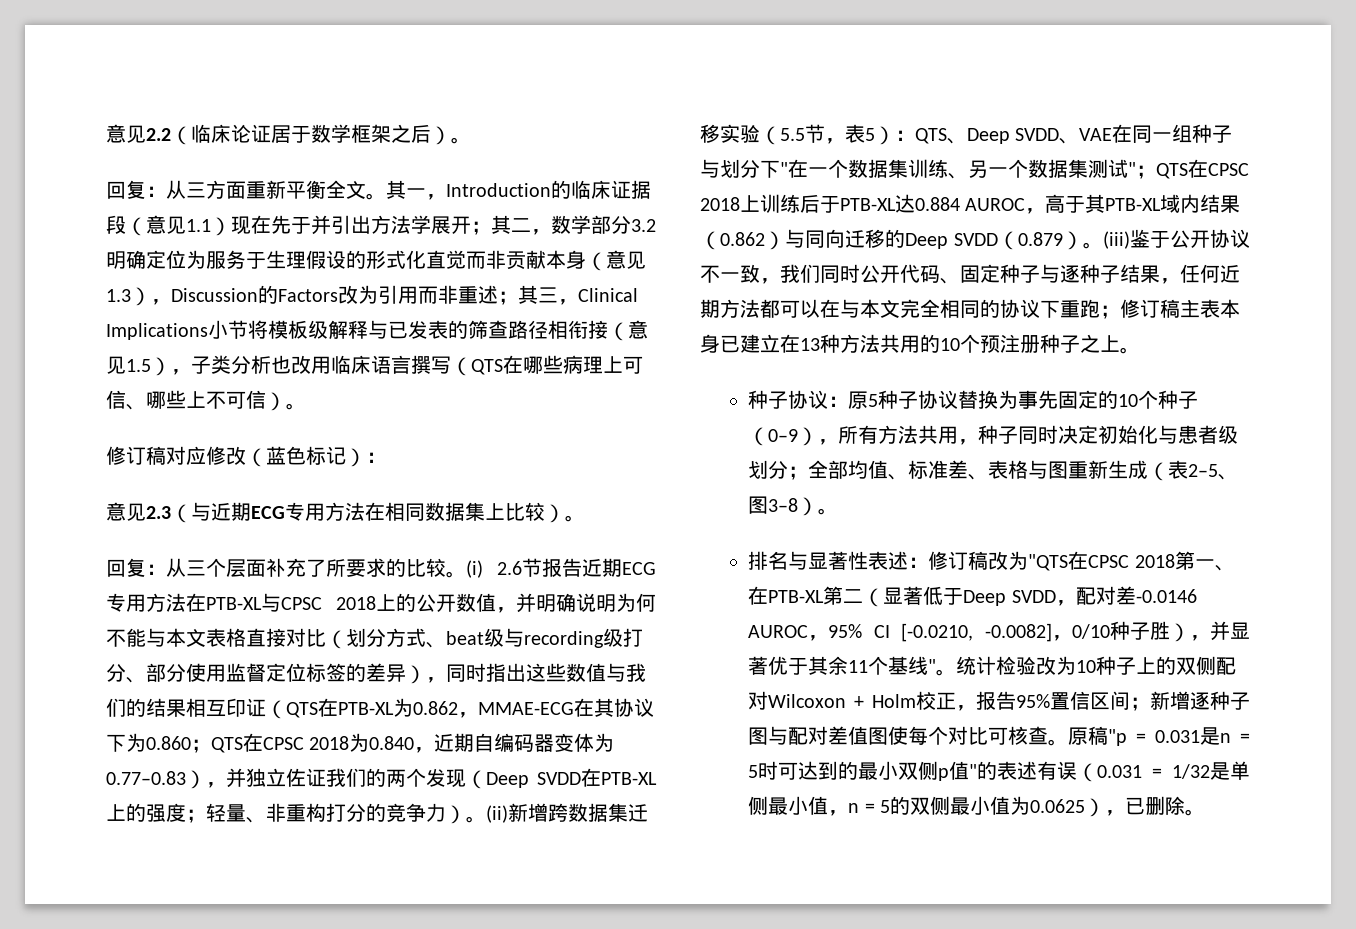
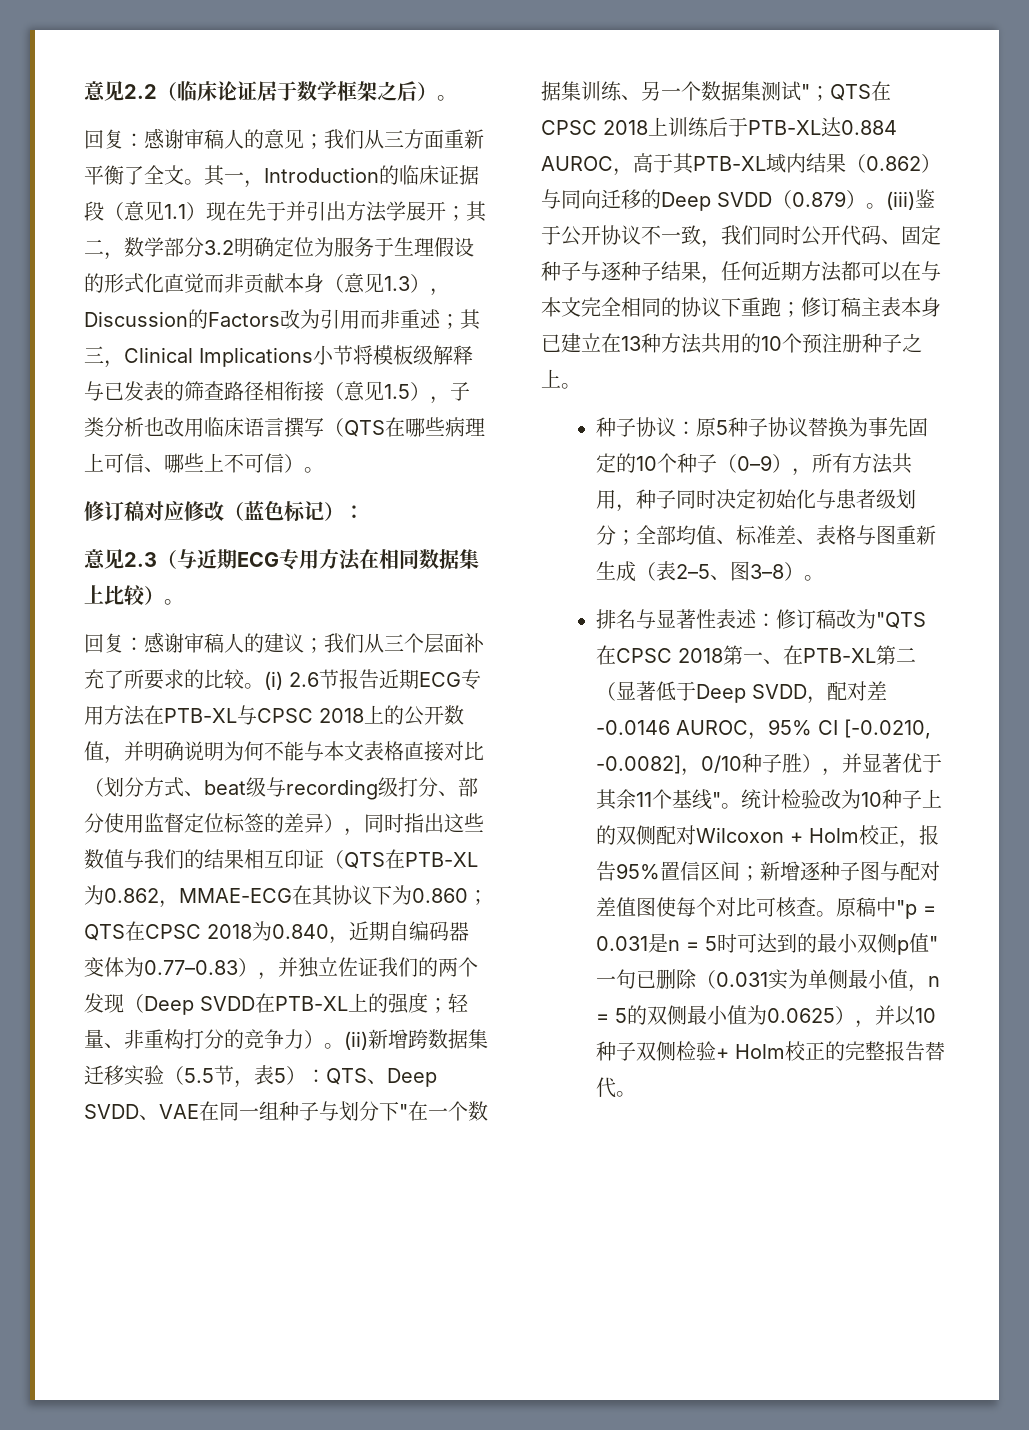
(166, 191) none -> [144,128,364,149] 感谢审稿人的意见；我们
(326, 189) none -> [124,166,144,185] 了
(166, 569) none -> [144,632,364,653] 感谢审稿人的建议；我们
(1109, 735) none -> [875,897,896,917] 中
[977,761,1230,782] 的表述有误（0.031 = 1/32是 -> [595,969,808,990] 一句已删除（0.031实为
[1124,796,1185,815] 已删除 -> [874,1005,936,1026] [595,1041,945,1061] [595,1077,616,1098] 并以10种子双侧检验+ Holm校正的完整报告替代

